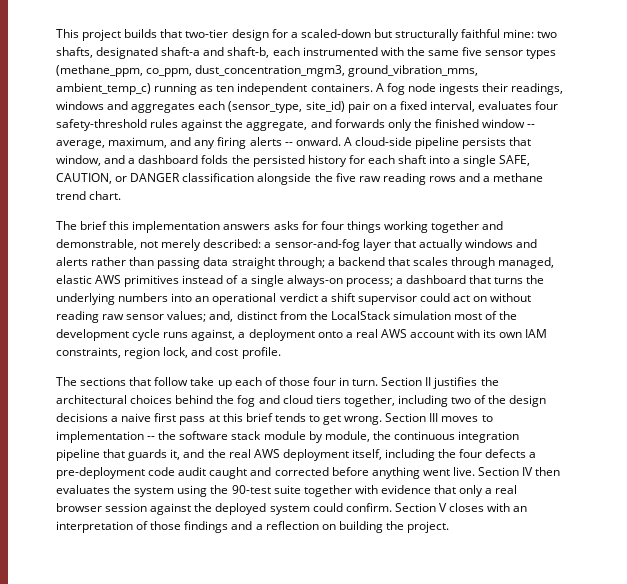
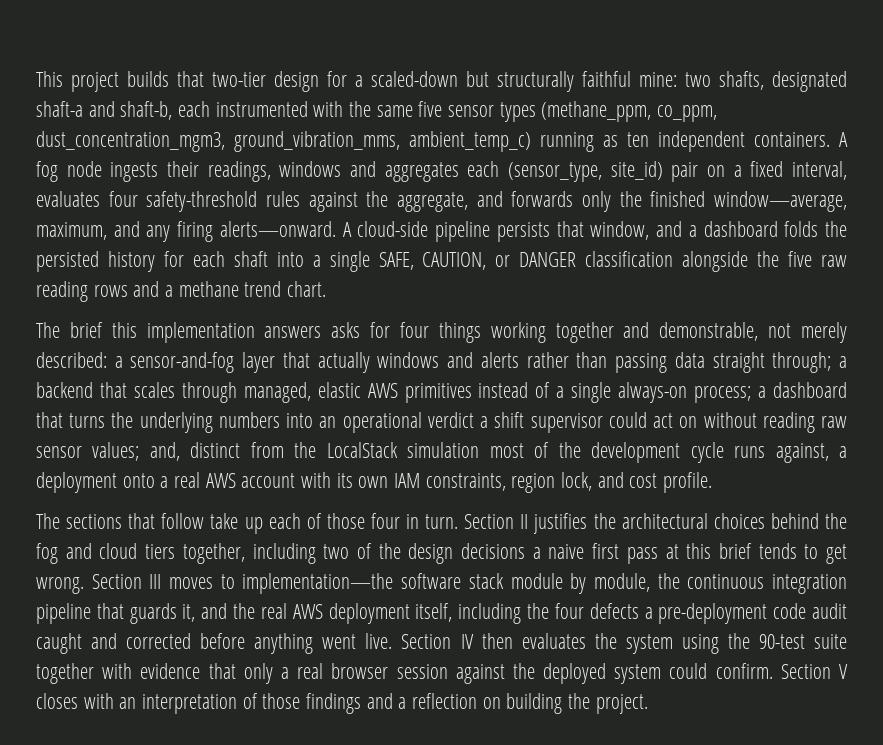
[482,119,536,128] [56,140,105,149] window -- average, -> [714,191,847,212] window—average,
[249,137,341,146] alerts -- onward. -> [219,221,336,237] alerts—onward.
[56,431,177,443] implementation -- the -> [242,573,394,594] implementation—the

